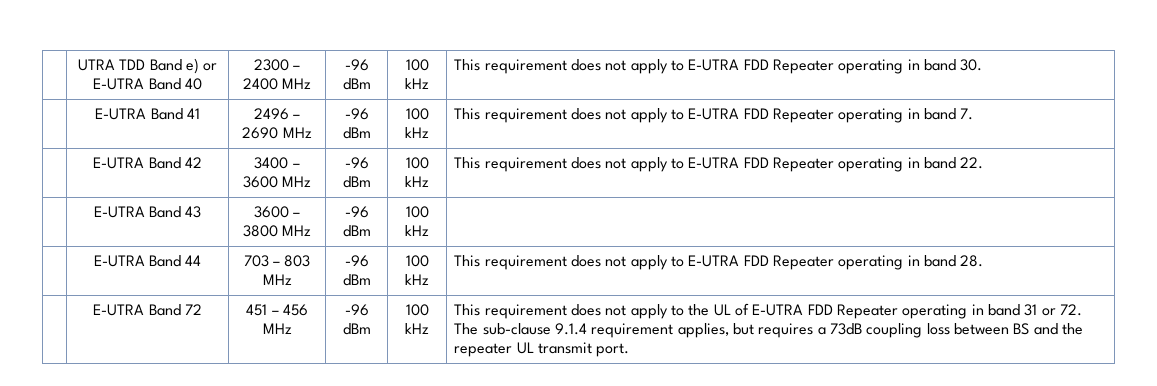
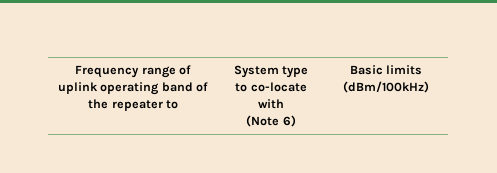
[77,58,218,74] [93,78,202,90] [253,59,301,71] [242,78,312,90] [344,59,369,71] [342,78,371,90] [405,59,429,71] [405,78,429,89] [454,59,983,74] [95,108,200,120] [253,108,301,120] [242,127,312,139] [344,108,369,120] [342,127,371,139] [405,108,429,120] [405,127,429,138] [454,108,974,123] [93,157,202,169] [254,157,300,169] [242,176,312,188] [344,157,369,169] [342,176,371,188] [405,157,429,169] [405,176,429,187] [454,157,984,172] [93,206,202,218] [253,206,301,218] [242,225,312,237] [344,206,369,218] [342,225,371,237] [405,206,429,218] [405,225,429,236] [93,255,202,267] [243,255,311,267] [262,274,292,285] [344,255,369,267] [342,274,371,286] [405,255,429,267] [405,274,429,285] [454,255,984,270] [93,304,202,316] [246,304,308,316] [262,323,292,334] [344,304,369,316] [342,323,371,335] [405,304,429,316] [405,323,429,334] [454,303,1082,319] [454,323,1083,338] [454,342,630,357] | UTRA TDD Band e) or E-UTRA Band 40 | 2300 – 2400 MHz | -96 dBm | 100 kHz | This requirement does not apply to E-UTRA FDD Repeater operating in band 30. // | E-UTRA Band 41 | 2496 – 2690 MHz | -96 dBm | 100 kHz | This requirement does not apply to E-UTRA FDD Repeater operating in band 7. // | E-UTRA Band 42 | 3400 – 3600 MHz | -96 dBm | 100 kHz | This requirement does not apply to E-UTRA FDD Repeater operating in band 22. // | E-UTRA Band 43 | 3600 – 3800 MHz | -96 dBm | 100 kHz | // | E-UTRA Band 44 | 703 – 803 MHz | -96 dBm | 100 kHz | This requirement does not apply to E-UTRA FDD Repeater operating in band 28. // | E-UTRA Band 72 | 451 – 456 MHz | -96 dBm | 100 kHz | This requirement does not apply to the UL of E-UTRA FDD Repeater operating in band 31 or 72. The sub-clause 9.1.4 requirement applies, but requires a 73dB coupling loss between BS and the repeater UL transmit port. -> [75,65,191,78] [57,82,209,95] [88,99,178,111] [233,65,309,78] [235,82,307,92] [258,99,284,109] [246,115,296,127] [349,65,423,75] [343,81,429,93] Frequency range of uplink operating band of the repeater to | System type to co-locate with // (Note 6) | Basic limits (dBm/100kHz)

